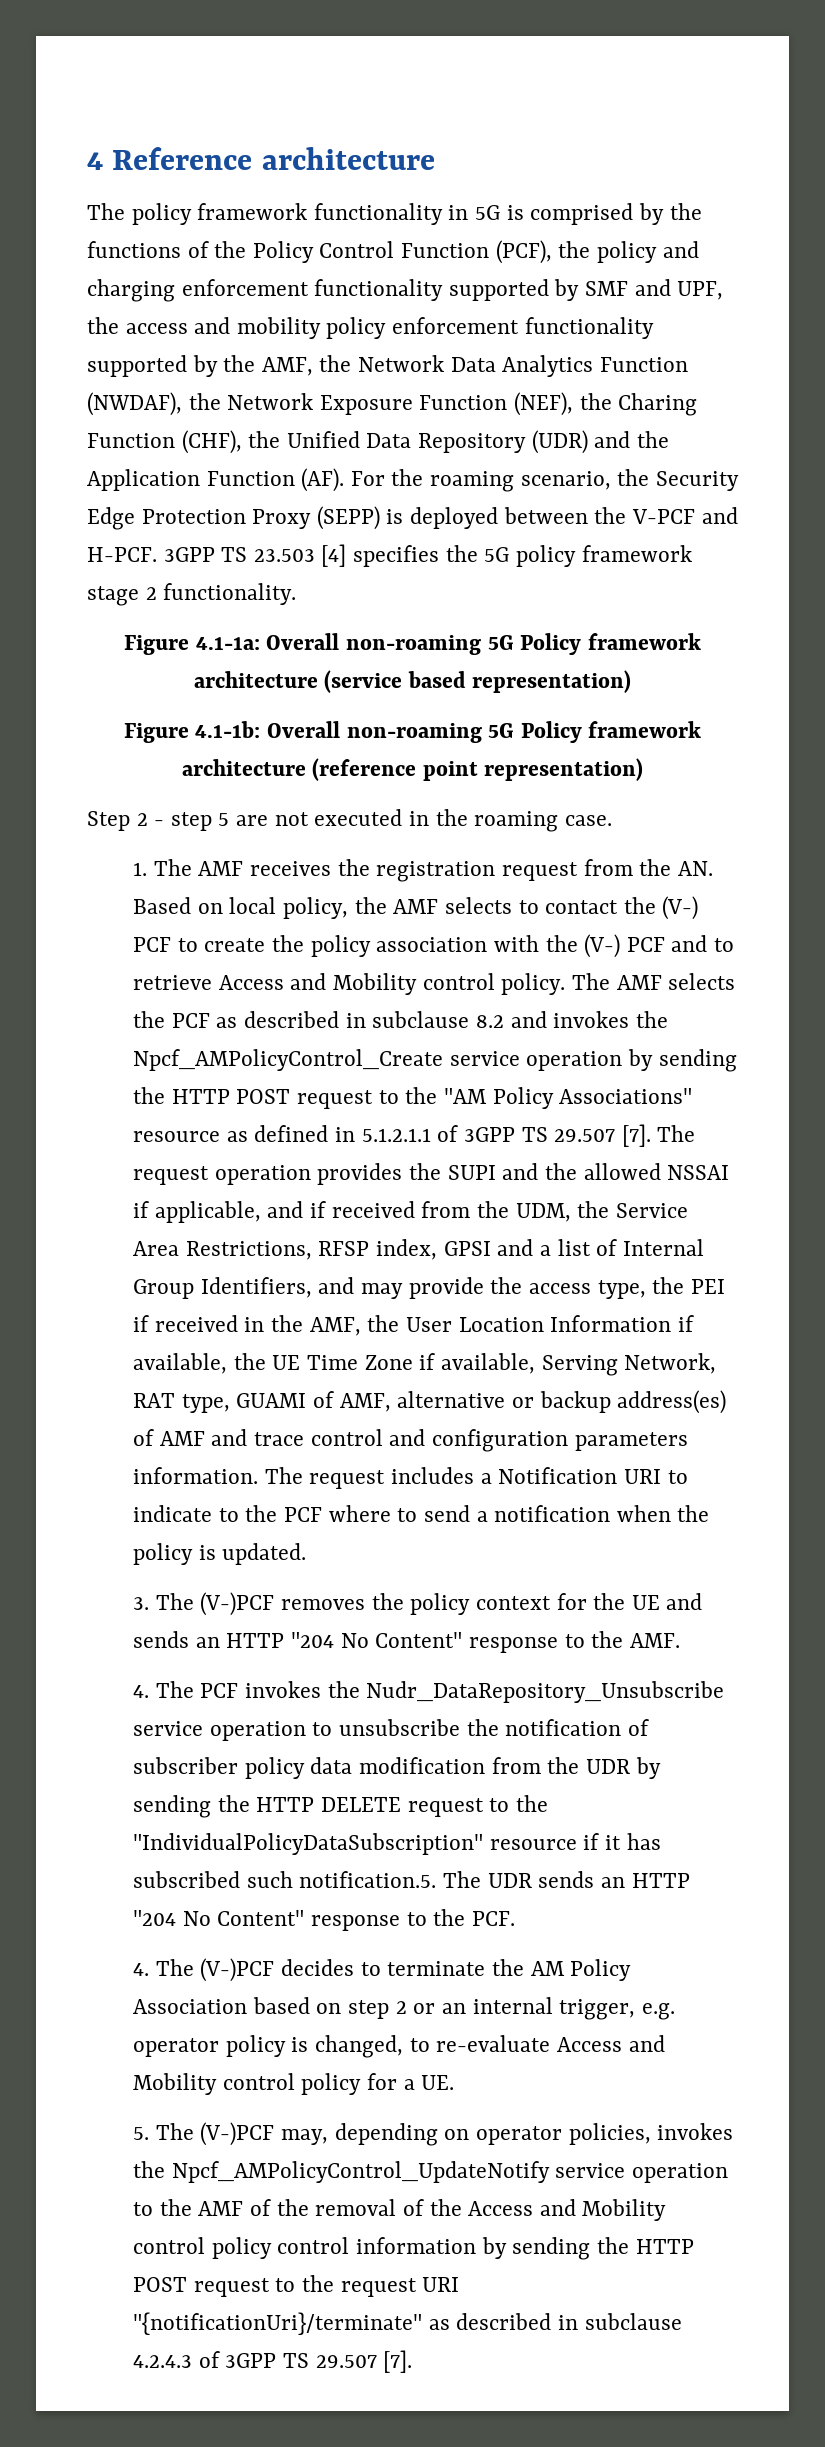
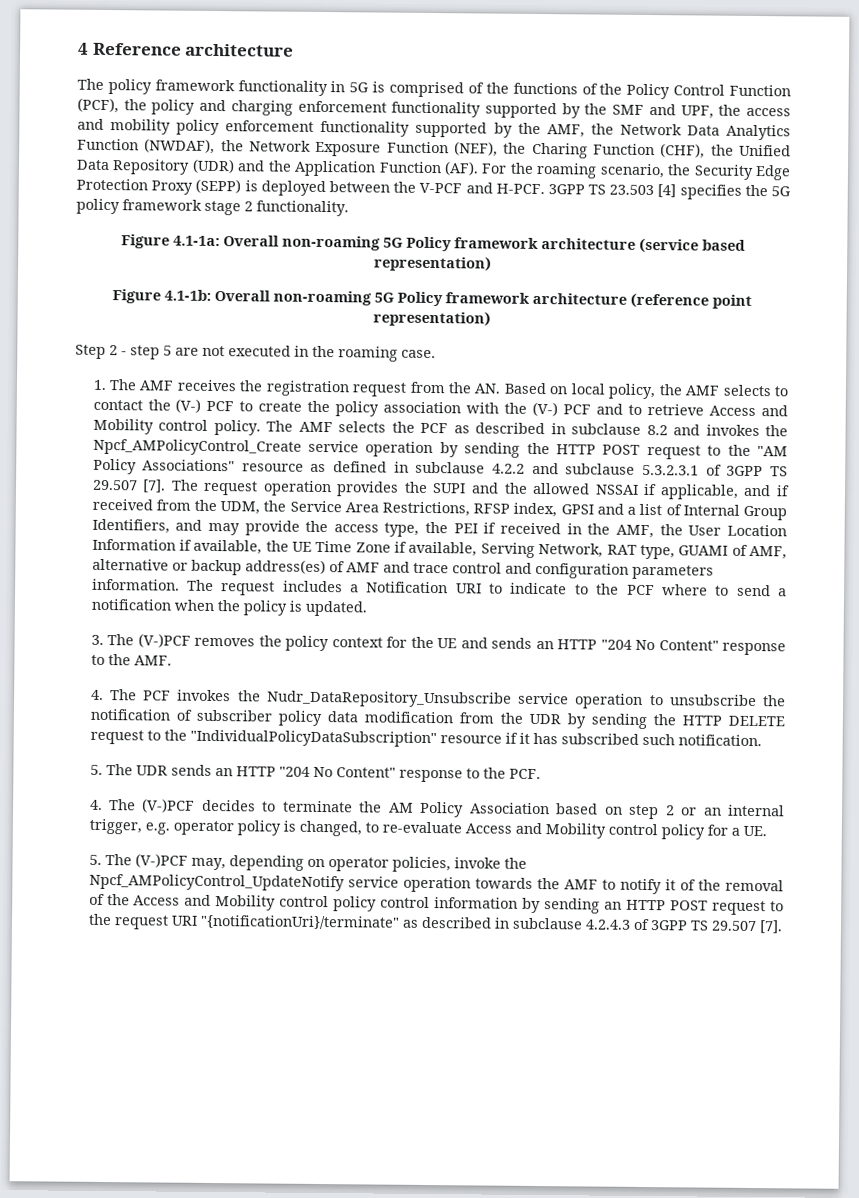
[638,203,664,225] by -> [467,82,484,94] of
(580, 290) none -> [584,103,608,115] the
[361,1128,431,1142] 5.1.2.1.1 -> [415,461,700,476] subclause 4.2.2 and subclause 5.3.2.3.1
[299,1871,437,1888] notification.5. -> [677,734,762,747] [89,764,103,775] notification. // 5.
[657,2123,734,2140] invokes -> [453,857,501,869] invoke
[133,2199,244,2216] to the AMF -> [474,877,676,895] towards the AMF to notify it
[596,2237,629,2254] the -> [604,901,623,910] an

